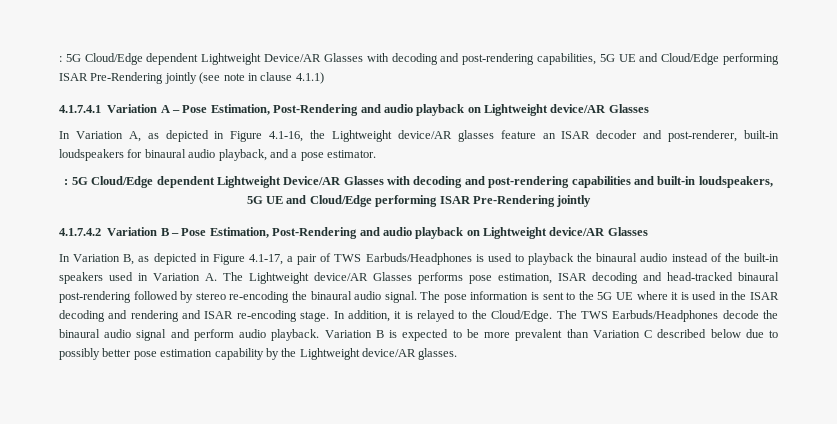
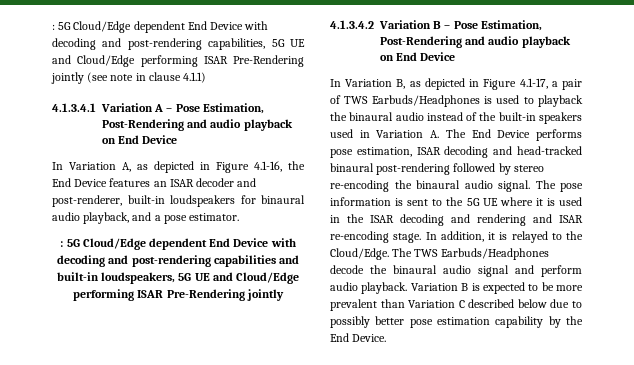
[59,53,363,65] : 5G Cloud/Edge dependent Lightweight Device/AR Glasses -> [52,21,244,33] : 5G Cloud/Edge dependent End Device
[59,105,101,113] 4.1.7.4.1 -> [52,103,96,112] 4.1.3.4.1
[484,104,649,116] Lightweight device/AR Glasses -> [118,135,178,144] End Device
[332,130,536,142] Lightweight device/AR glasses feature -> [52,178,151,187] End Device features
[216,176,384,188] Lightweight Device/AR Glasses -> [209,238,269,247] End Device
[59,228,101,236] 4.1.7.4.2 -> [330,20,374,29] 4.1.3.4.2
[483,227,648,239] Lightweight device/AR Glasses -> [396,52,456,61] End Device
[249,272,412,284] Lightweight device/AR Glasses -> [471,129,531,138] End Device
[299,348,458,360] Lightweight device/AR glasses. -> [330,333,387,342] End Device.

